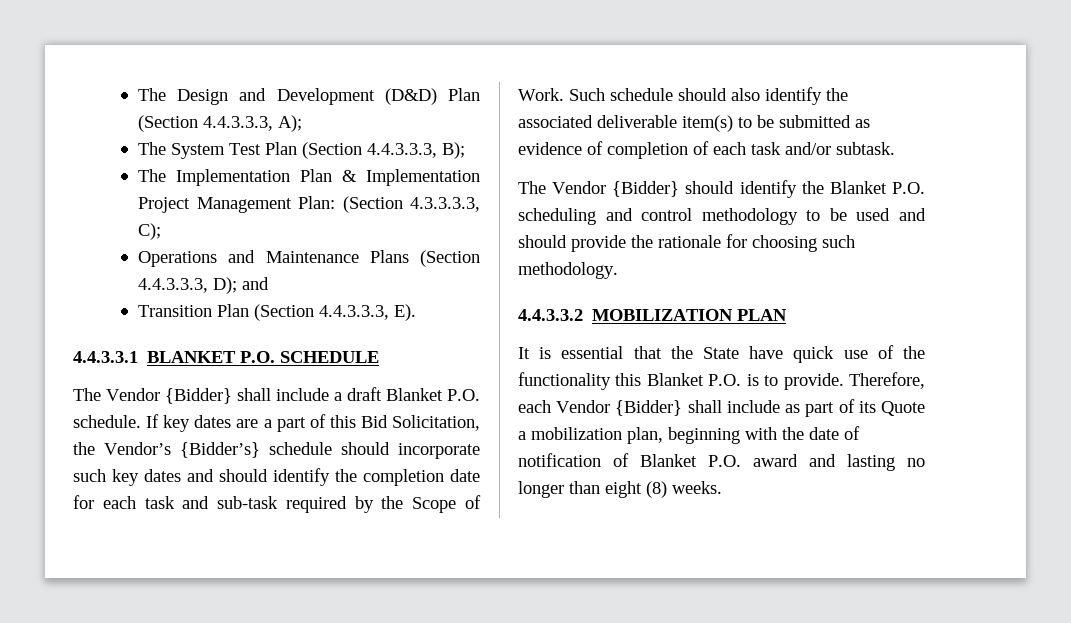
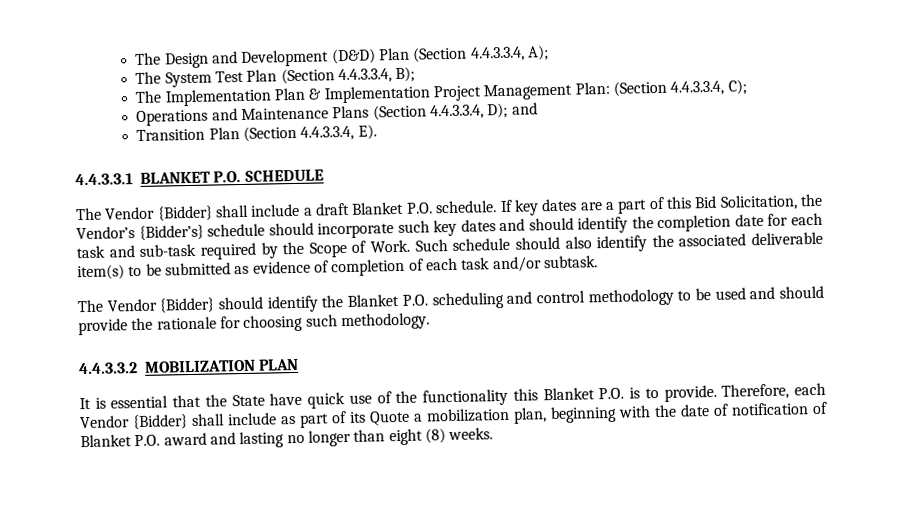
[203,116,274,131] 4.4.3.3.3, -> [469,46,525,62] 4.4.3.3.4,
[367,143,438,158] 4.4.3.3.3, -> [337,68,392,84] 4.4.3.3.4,
[410,197,480,212] 4.3.3.3.3, -> [670,80,725,96] 4.4.3.3.4,
[138,278,209,293] 4.4.3.3.3, -> [429,104,484,120] 4.4.3.3.4,
[319,305,390,320] 4.4.3.3.3, -> [300,125,355,141] 4.4.3.3.4,

